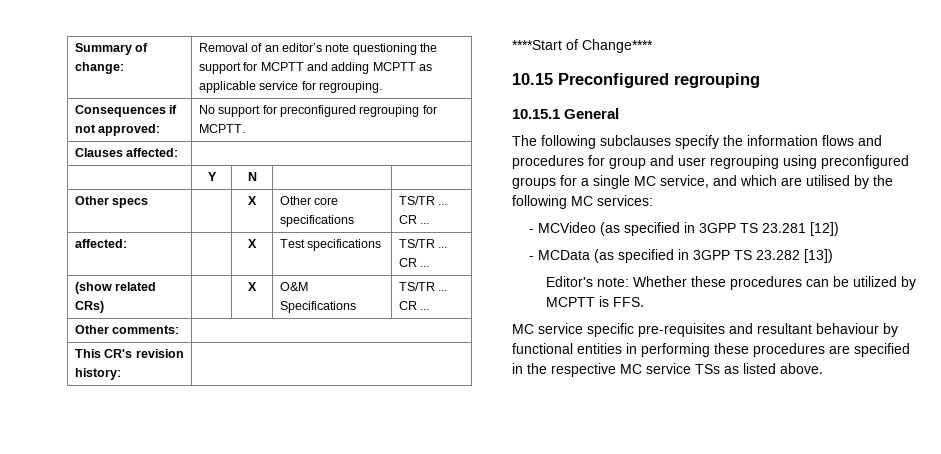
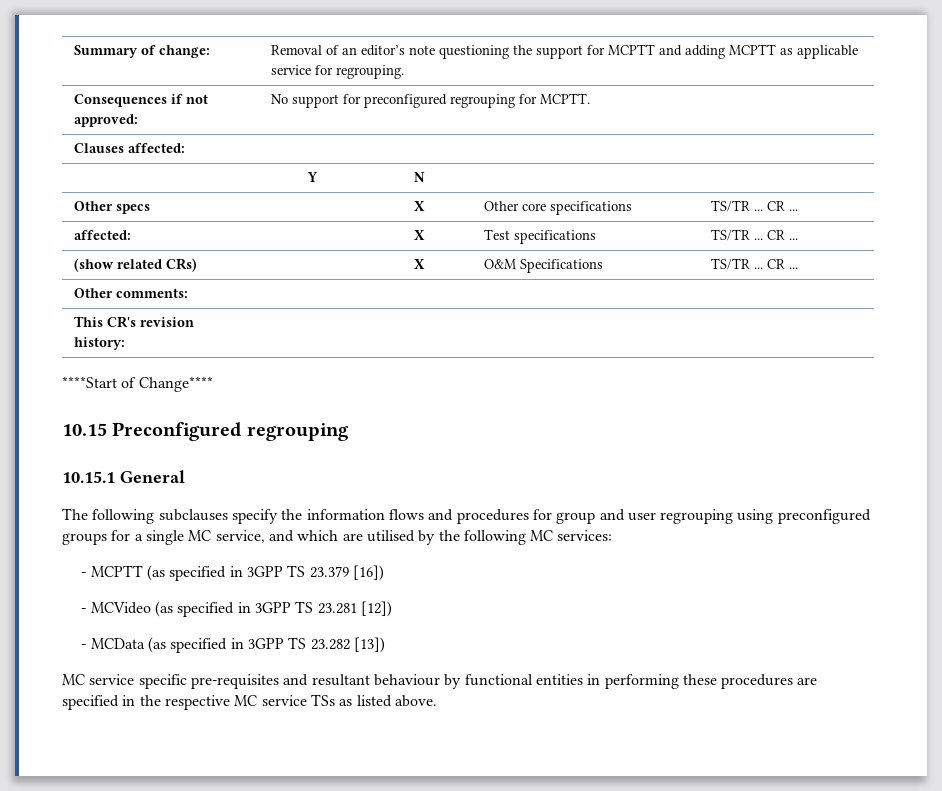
(653, 200) none -> [81,565,384,581] // - MCPTT (as specified in 3GPP TS 23.379 [16])
[545,276,916,290] [545,296,644,307] // Editor's note: Whether these procedures can be utilized by MCPTT is FFS. -> (385, 645) none

